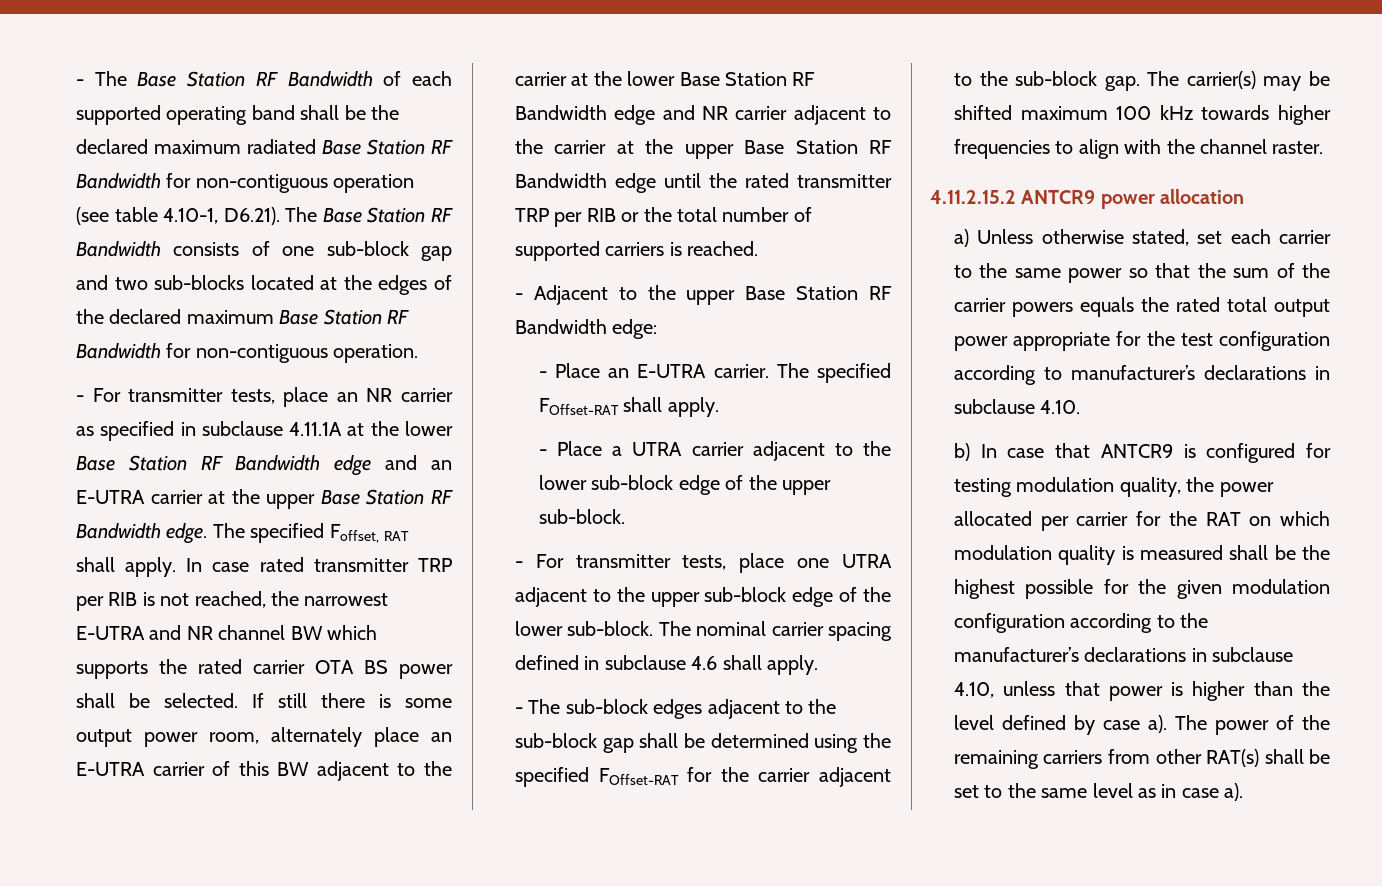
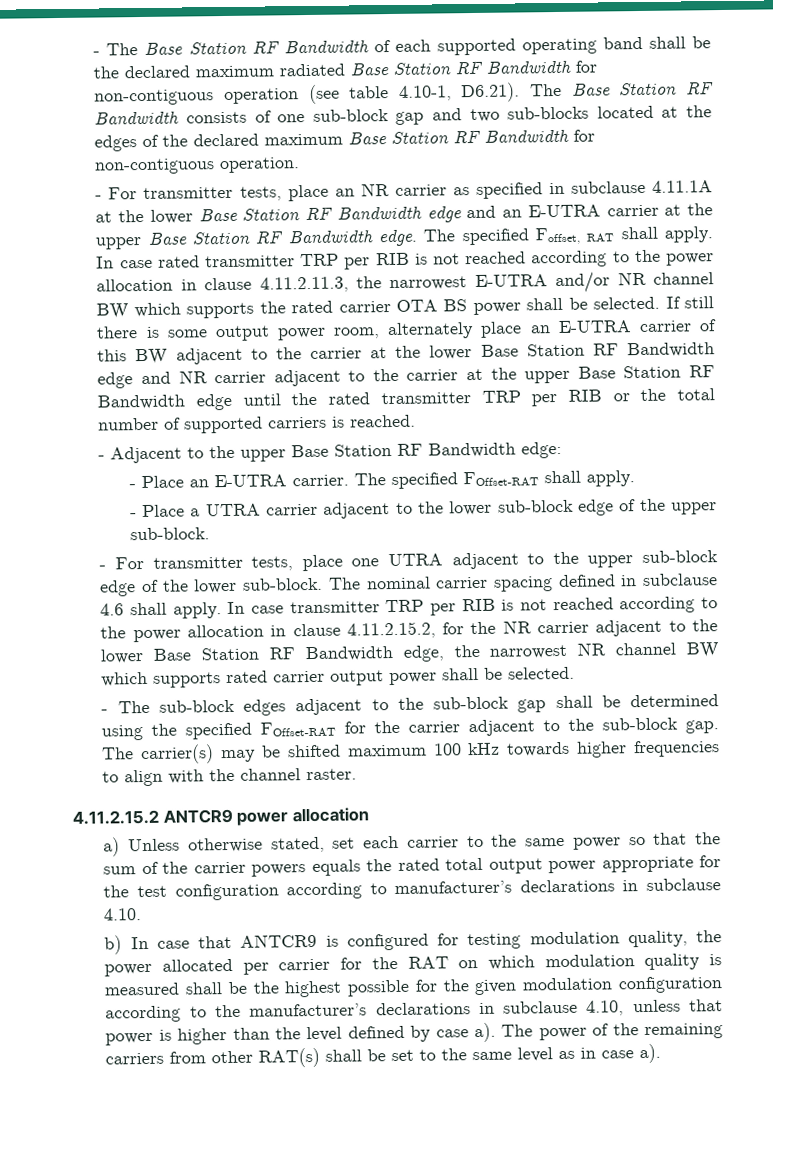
[194,591,266,608] reached, -> [465,249,714,268] [96,276,349,293] reached according to the power allocation in clause 4.11.2.11.3,
[149,625,182,640] and -> [555,271,611,294] and/or
(818, 665) none -> [227,596,718,616] [100,619,718,643] [100,642,719,664] [101,666,576,688] In case transmitter TRP per RIB is not reached according to the power allocation in clause 4.11.2.15.2, for the NR carrier adjacent to the lower Base Station RF Bandwidth edge, the narrowest NR channel BW which supports rated carrier output power shall be selected.

